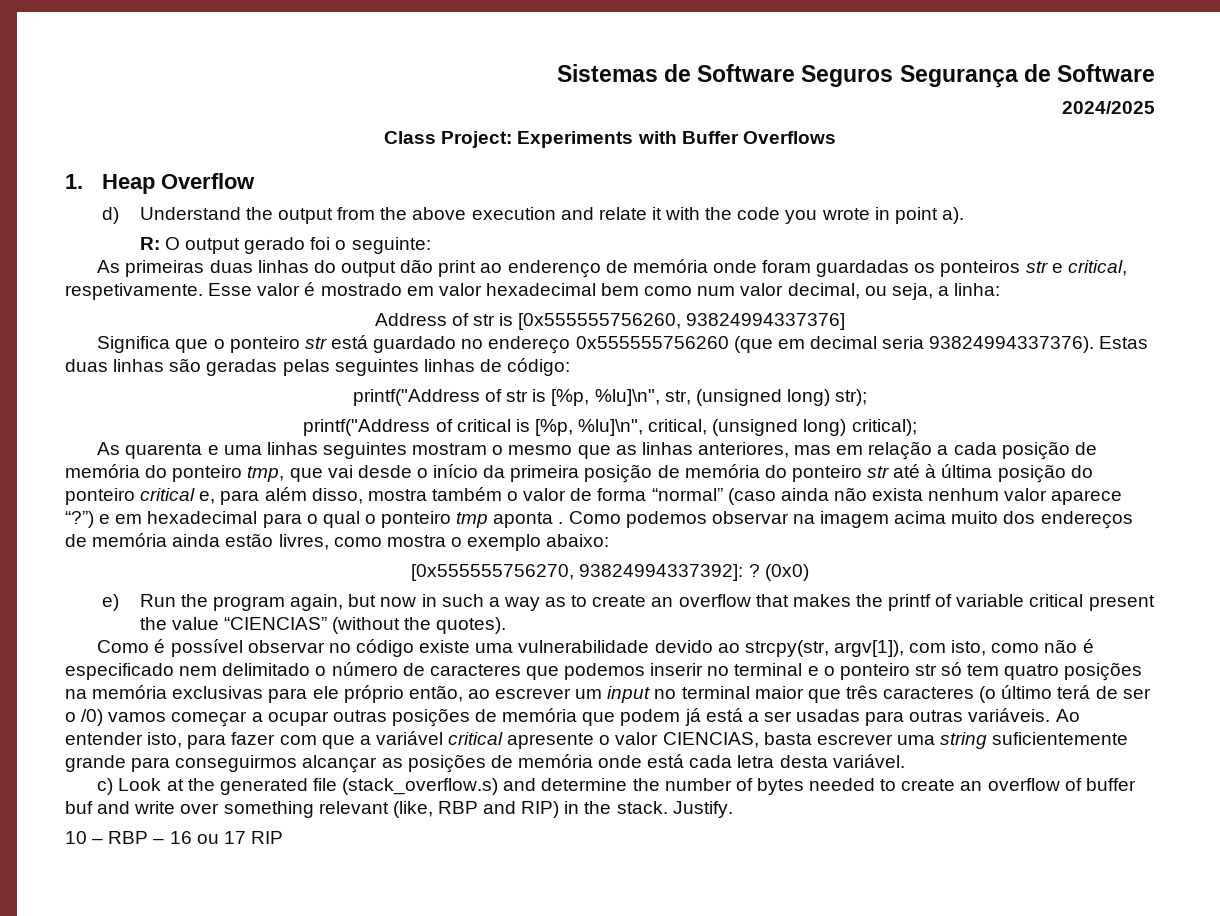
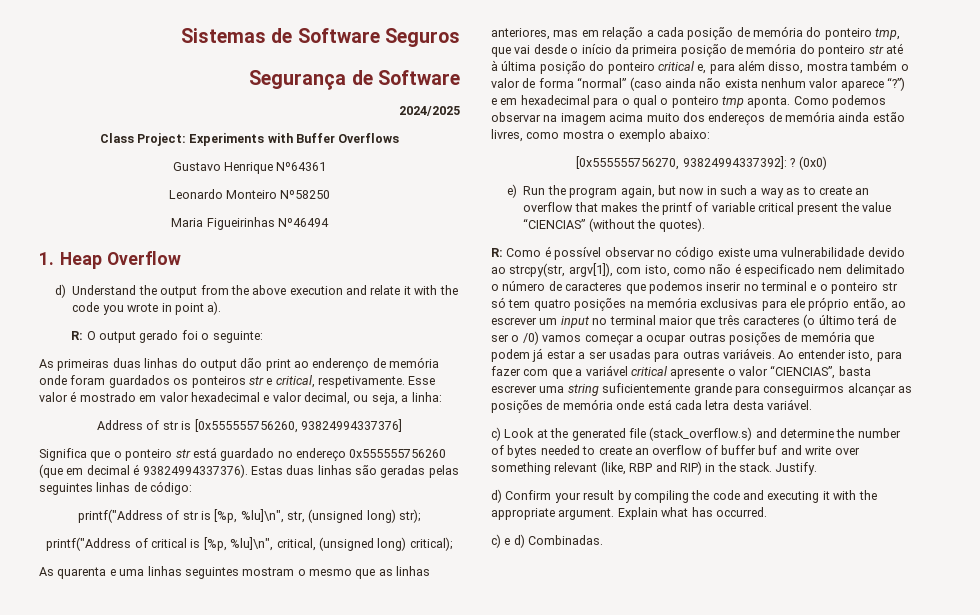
(894, 76) none -> (460, 37) //
(836, 137) none -> [172,162,327,174] [168,189,331,199] [171,217,329,230] // Gustavo Henrique Nº64361 // Leonardo Monteiro Nº58250 // Maria Figueirinhas Nº46494
[816,260,910,277] guardadas -> [108,375,170,388] guardados
[601,283,736,296] bem como num -> [263,395,270,402] e
[882,336,925,349] seria -> [133,464,140,475] é
[493,512,564,528] aponta . -> [747,96,791,108] aponta.
(507, 625) none -> [491,248,503,257] R:
[705,708,743,722] está -> [546,350,576,359] estar
[662,732,759,748] CIENCIAS, -> [770,365,836,379] “CIENCIAS”,
[65,831,283,844] 10 – RBP – 16 ou 17 RIP -> [491,489,877,503] [491,507,767,520] [491,534,604,548] d) Confirm your result by compiling the code and executing it with the appropriate argument. Explain what has occurred. // c) e d) Combinadas.

